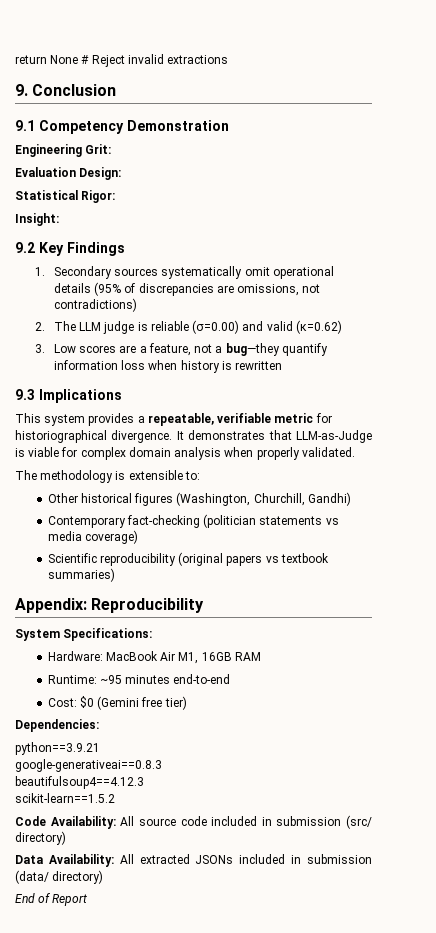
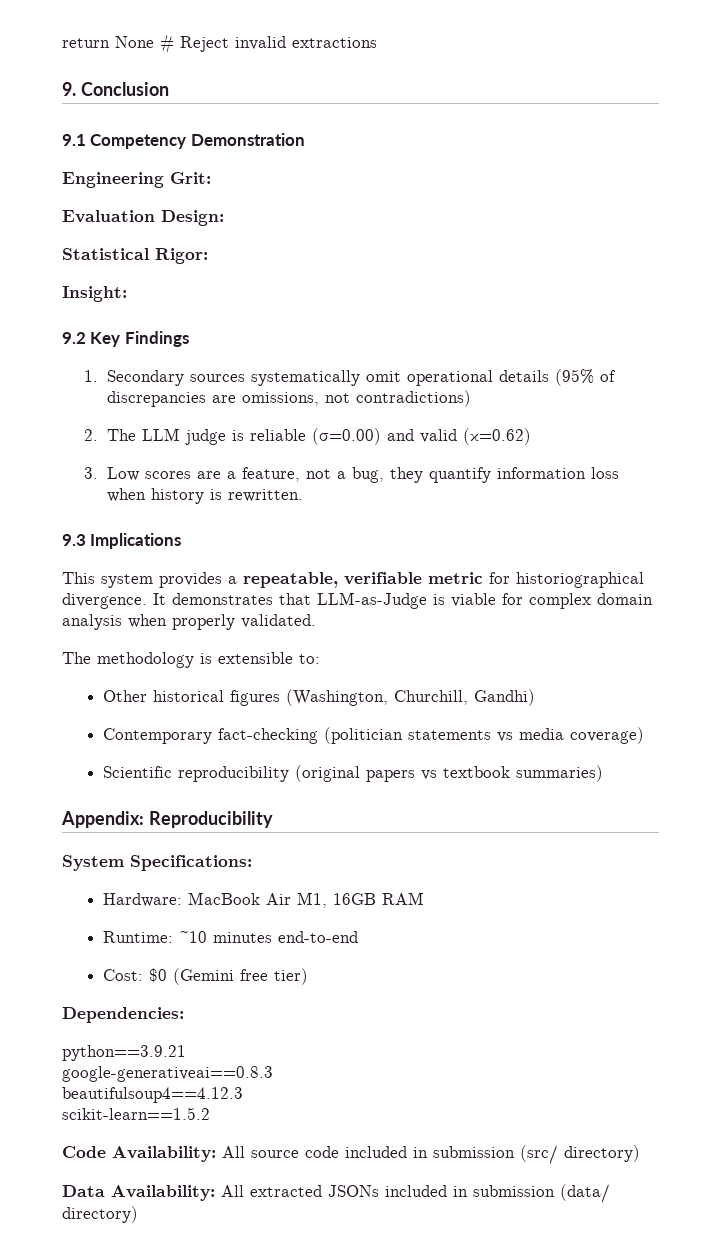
[225,343,280,356] bug—they -> [351,467,423,483] bug, they
[235,361,283,370] rewritten -> [227,489,303,502] rewritten.
[99,675,122,684] ~95 -> [178,931,207,943] ~10
[15,893,88,906] // End of Report -> (138, 1214) none

